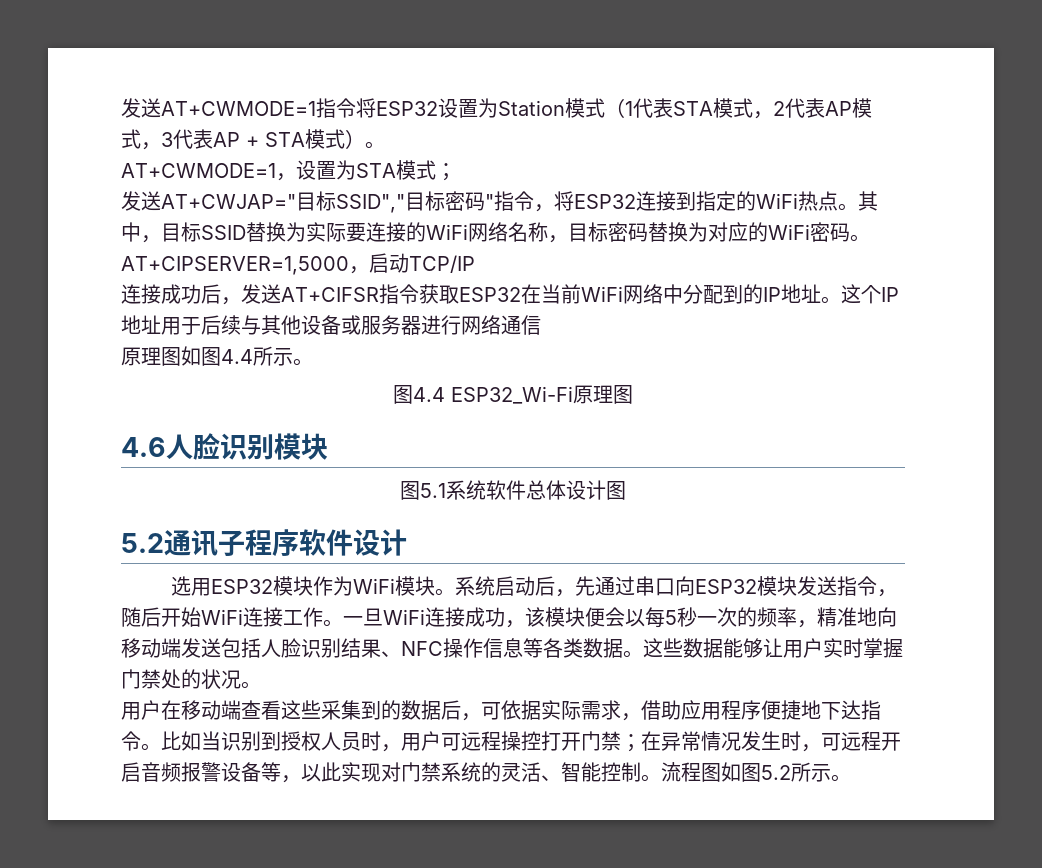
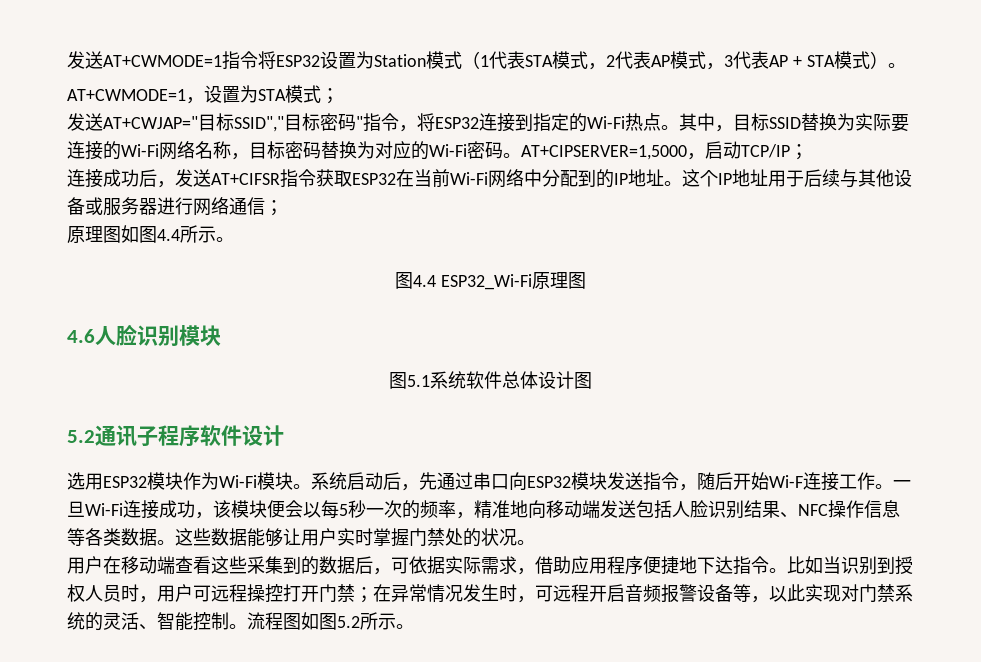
[756,193,798,209] WiFi -> [587,116,625,129] Wi-Fi
[426,224,468,240] WiFi -> [121,144,159,157] Wi-Fi
[768,224,810,240] WiFi -> [429,144,467,157] Wi-Fi
(475, 264) none -> [790,144,808,160] ；
[581,286,623,302] WiFi -> [450,172,488,185] Wi-Fi
(541, 325) none -> [265,200,283,216] ；
[352,578,395,594] WiFi -> [219,475,257,488] Wi-Fi
[201,609,243,625] WiFi -> [769,475,803,488] Wi-F
[383,609,425,625] WiFi -> [85,503,123,516] Wi-Fi

